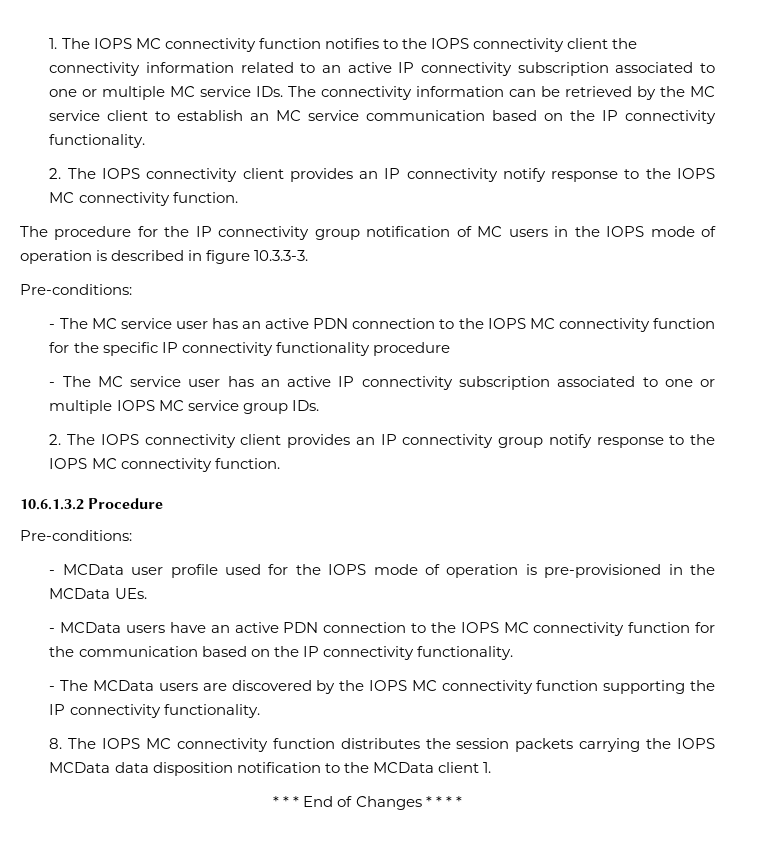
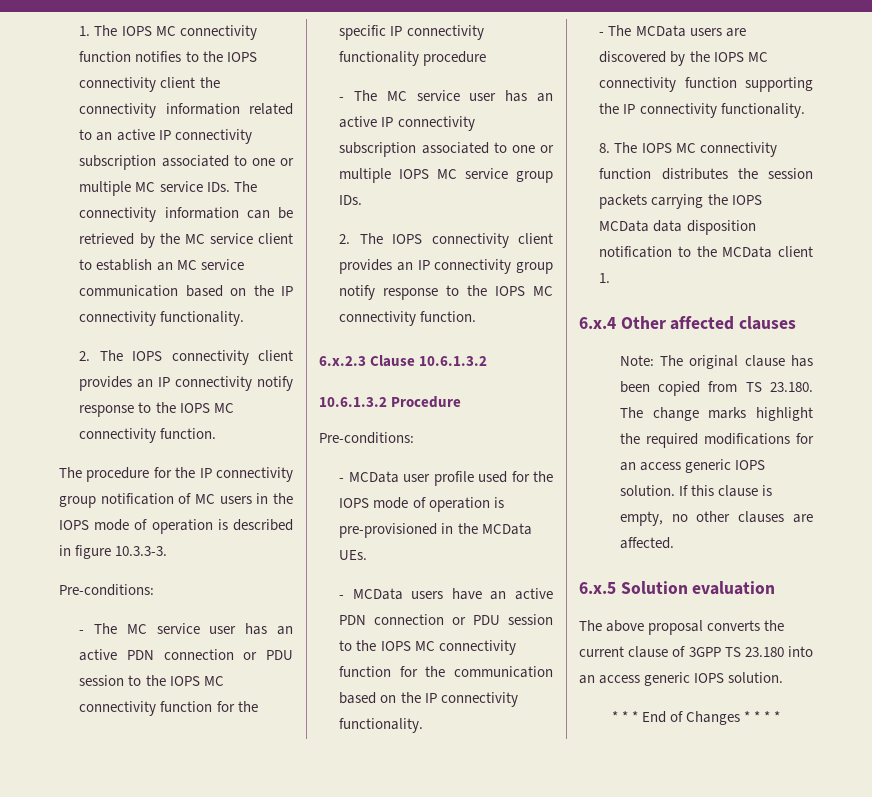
(436, 323) none -> [243,650,293,660] [79,675,125,686] or PDU session
(280, 463) none -> [319,355,488,367] // 6.x.2.3 Clause 10.6.1.3.2
(407, 627) none -> [452,614,553,625] or PDU session
(491, 767) none -> [579,316,797,330] [619,355,813,369] [619,381,813,396] [619,407,813,421] [619,433,814,448] [619,459,766,473] [619,485,773,497] [619,511,813,526] [619,537,674,549] [579,581,776,595] [579,620,785,635] [579,646,813,658] [579,672,784,686] // 6.x.4 Other affected clauses // Note: The original clause has been copied from TS 23.180. The change marks highlight the required modifications for an access generic IOPS solution. If this clause is empty, no other clauses are affected. // 6.x.5 Solution evaluation // The above proposal converts the current clause of 3GPP TS 23.180 into an access generic IOPS solution.

